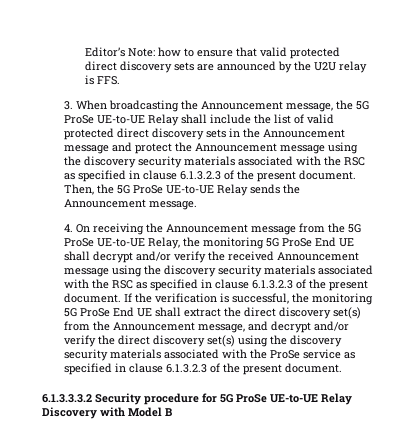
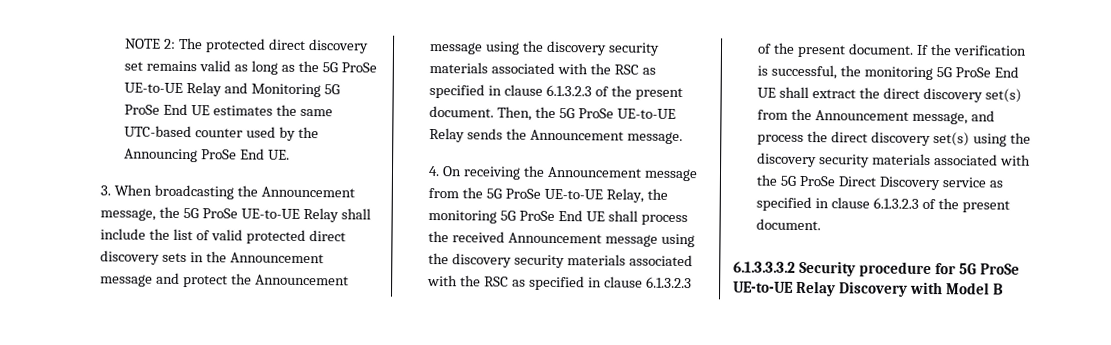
[85,47,341,59] [85,61,368,73] [85,75,121,85] Editor’s Note: how to ensure that valid protected direct discovery sets are announced by the U2U relay is FFS. -> [124,37,369,54] [124,60,377,75] [124,82,340,98] [124,103,333,117] [124,125,319,141] [124,148,290,163] NOTE 2: The protected direct discovery set remains valid as long as the 5G ProSe UE-to-UE Relay and Monitoring 5G ProSe End UE estimates the same UTC-based counter used by the Announcing ProSe End UE.
[92,251,206,263] decrypt and/or verify -> [640,214,688,226] process
[270,321,349,333] [63,335,96,347] decrypt and/or verify -> [757,134,805,145] process
[269,350,300,359] ProSe -> [780,175,940,191] 5G ProSe Direct Discovery

